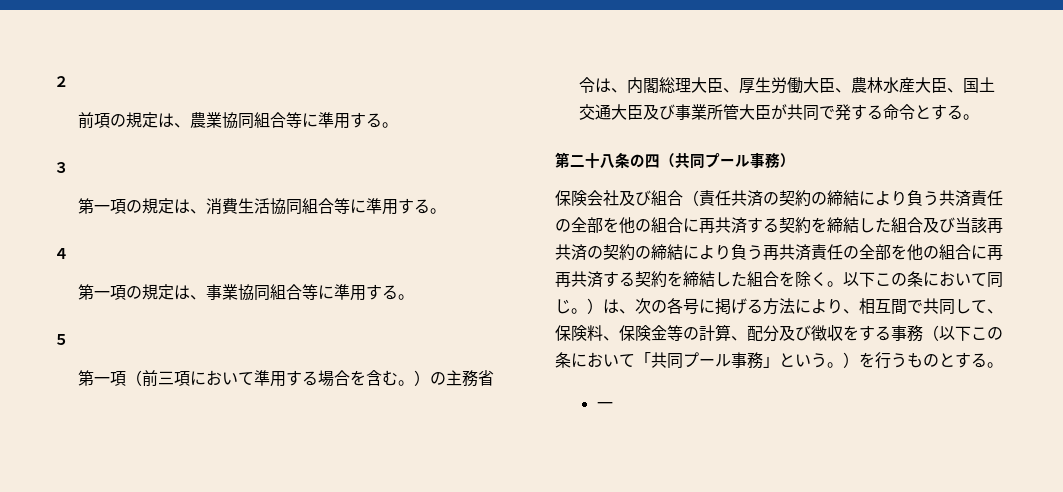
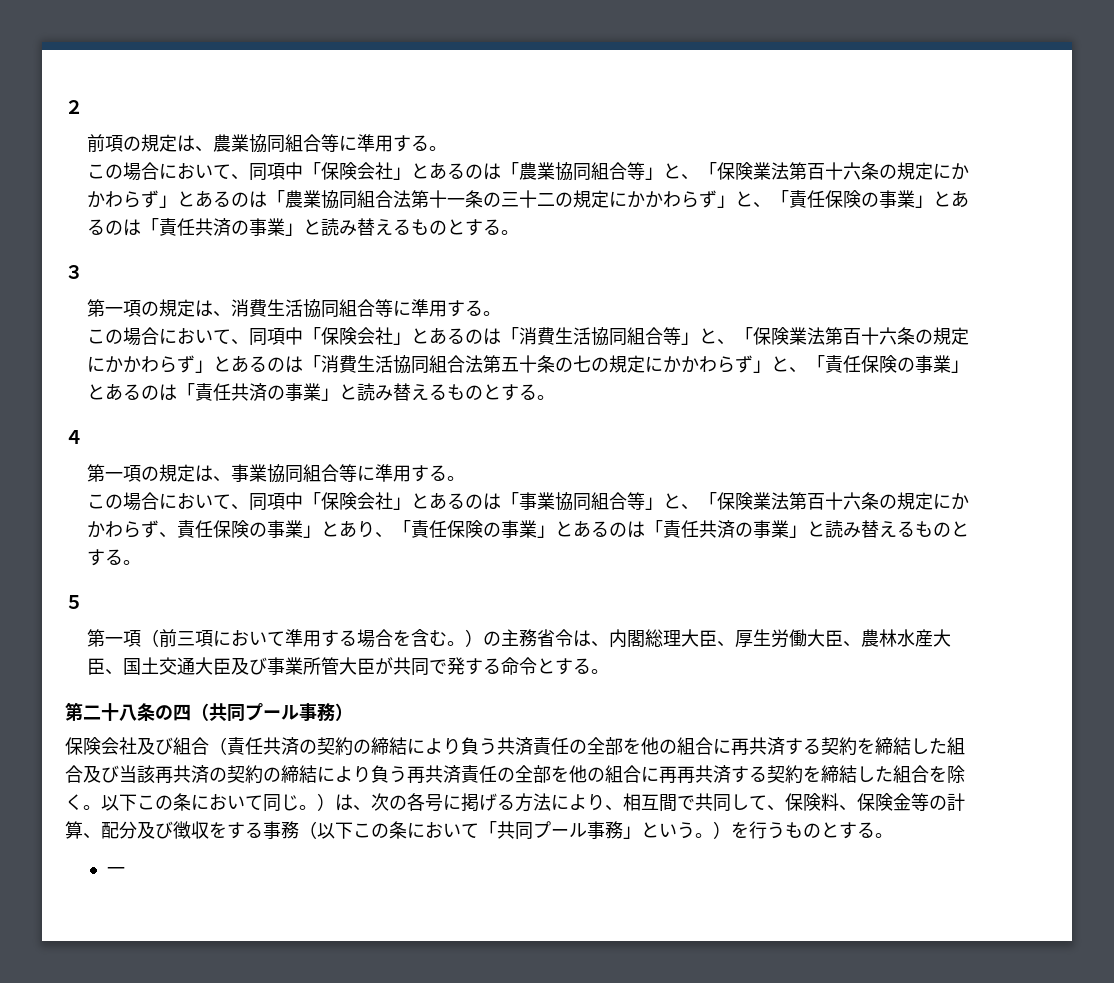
(398, 125) none -> [86,162,969,181] [86,190,969,209] [86,218,519,236] // この場合において、同項中「保険会社」とあるのは「農業協同組合等」と、「保険業法第百十六条の規定にかかわらず」とあるのは「農業協同組合法第十一条の三十二の規定にかかわらず」と、「責任保険の事業」とあるのは「責任共済の事業」と読み替えるものとする。
(446, 211) none -> [86,327,969,346] [86,355,969,374] [86,383,555,401] // この場合において、同項中「保険会社」とあるのは「消費生活協同組合等」と、「保険業法第百十六条の規定にかかわらず」とあるのは「消費生活協同組合法第五十条の七の規定にかかわらず」と、「責任保険の事業」とあるのは「責任共済の事業」と読み替えるものとする。
(414, 297) none -> [86,492,969,511] [86,520,969,538] [86,549,141,566] // この場合において、同項中「保険会社」とあるのは「事業協同組合等」と、「保険業法第百十六条の規定にかかわらず、責任保険の事業」とあり、「責任保険の事業」とあるのは「責任共済の事業」と読み替えるものとする。

